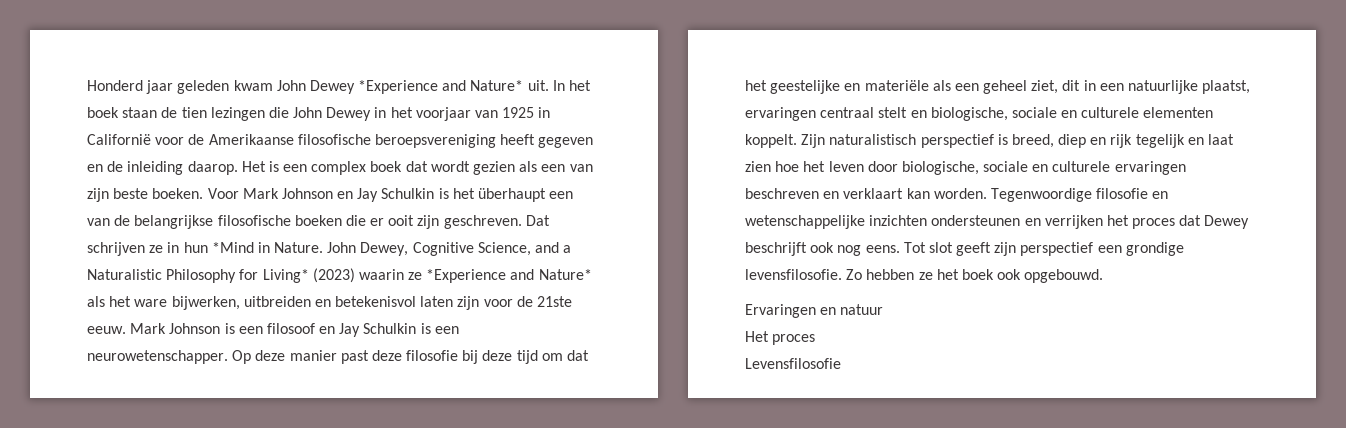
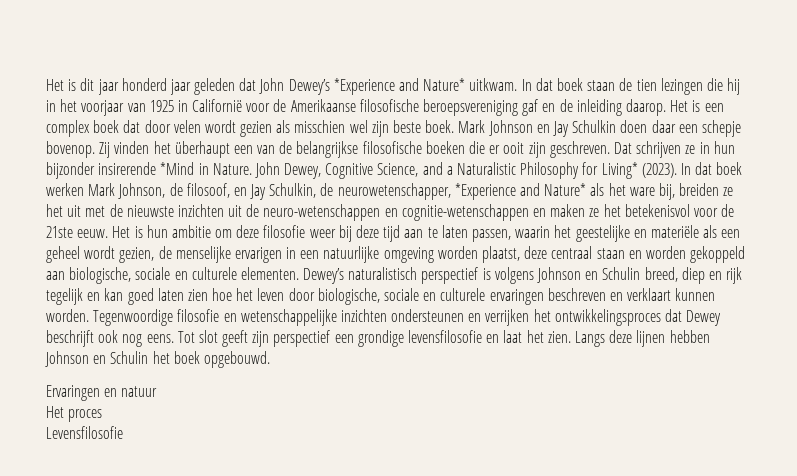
[87,80,592,94] Honderd jaar geleden kwam John Dewey *Experience and Nature* uit. In het -> [46,78,553,95] Het is dit jaar honderd jaar geleden dat John Dewey’s *Experience and Nature* uitkwam. In dat
[293,107,372,121] John Dewey -> [727,78,741,95] hij
[500,134,594,148] heeft gegeven -> [522,99,539,116] gaf
(428, 166) none -> [144,120,201,133] door velen
[541,164,593,172] [87,188,239,202] een van zijn beste boeken. Voor -> [294,120,455,137] misschien wel zijn beste boek.
[438,188,449,199] is -> [620,120,741,137] [46,141,150,158] doen daar een schepje bovenop. Zij vinden
(208, 247) none -> [46,162,157,179] bijzonder insirerende
[312,268,423,283] (2023) waarin ze -> [641,162,743,178] [46,183,451,200] (2023). In dat boek werken Mark Johnson, de filosoof, en Jay Schulkin, de neurowetenschapper,
[171,296,573,310] [87,323,459,337] [87,350,369,364] bijwerken, uitbreiden en betekenisvol laten zijn voor de 21ste eeuw. Mark Johnson is een filosoof en Jay Schulkin is een neurowetenschapper. Op deze manier past -> [658,183,734,200] [46,204,735,221] [46,225,233,238] bij, breiden ze het uit met de nieuwste inzichten uit de neuro-wetenschappen en cognitie-wetenschappen en maken ze het betekenisvol voor de 21ste eeuw. Het is hun ambitie om
(459, 355) none -> [309,229,336,238] weer
[541,350,590,361] om dat -> [404,225,551,242] aan te laten passen, waarin
[1031,80,1251,94] [745,107,1214,121] [745,134,1008,148] ziet, dit in een natuurlijke plaatst, ervaringen centraal stelt en biologische, sociale en culturele elementen koppelt. Zijn naturalistisch perspectief is -> [84,246,746,263] [46,267,641,284] wordt gezien, de menselijke ervarigen in een natuurlijke omgeving worden plaatst, deze centraal staan en worden gekoppeld aan biologische, sociale en culturele elementen. Dewey’s naturalistisch perspectief is volgens Johnson en Schulin
[1208,134,1235,145] laat -> [104,288,184,305] kan goed laten
[906,188,930,199] kan -> [675,288,716,301] kunnen
[1132,218,1176,229] proces -> [554,309,661,326] ontwikkelingsproces
[745,269,1022,280] levensfilosofie. Zo hebben ze het boek ook -> [408,330,710,347] [45,351,200,367] levensfilosofie en laat het zien. Langs deze lijnen hebben Johnson en Schulin het boek

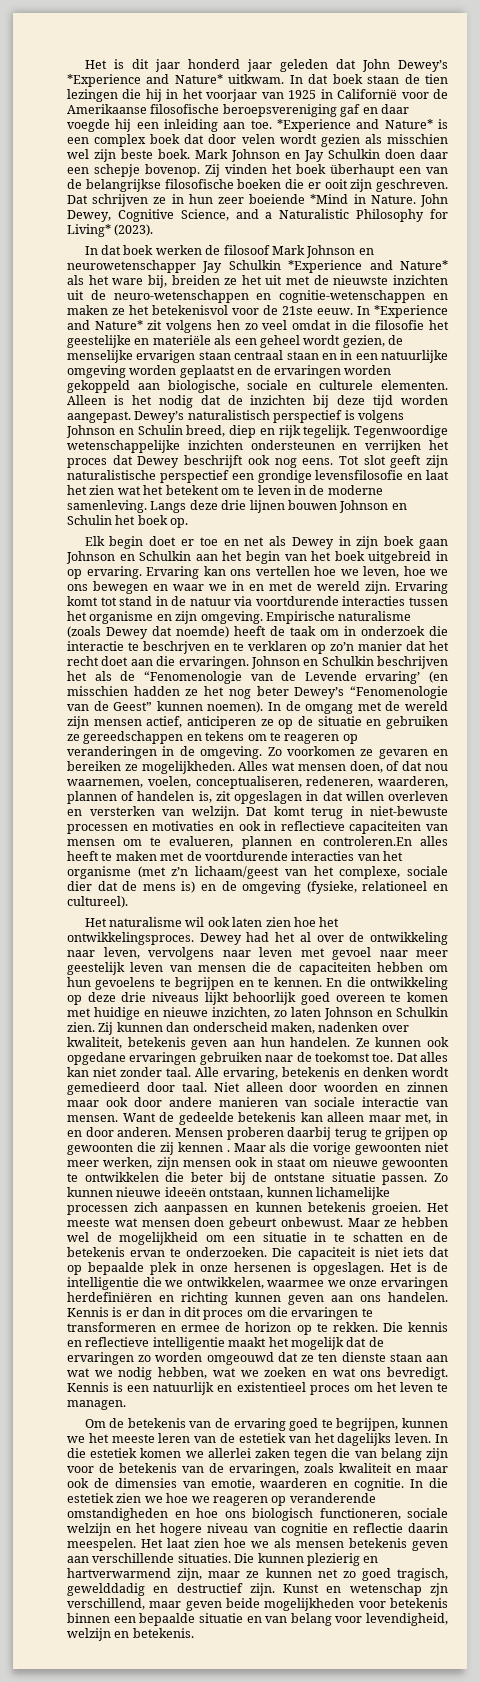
[559,99,689,116] de inleiding daarop. Het -> [380,104,409,114] [67,119,433,132] daar voegde hij een inleiding aan toe. *Experience and Nature*
(171, 147) none -> [296,164,326,174] boek
[46,162,157,179] bijzonder insirerende -> [218,194,306,204] zeer boeiende
(677, 170) none -> (154, 230) //
[88,183,451,200] Mark Johnson, de filosoof, en Jay Schulkin, de neurowetenschapper, -> [205,245,374,258] [67,260,281,273] de filosoof Mark Johnson en neurowetenschapper Jay Schulkin
[112,225,551,242] Het is hun ambitie om deze filosofie weer bij deze tijd aan te laten passen, waarin -> [357,305,448,318] [67,320,425,333] In *Experience and Nature* zit volgens hen zo veel omdat in die filosofie
(282, 255) none -> [198,350,337,360] staan centraal staan en
[482,246,642,263] plaatst, deze centraal staan en -> [179,365,341,378] geplaatst en de ervaringen
(299, 273) none -> [67,395,448,408] [67,411,131,423] Alleen is het nodig dat de inzichten bij deze tijd worden aangepast.
[46,288,716,305] [46,309,237,326] tegelijk en kan goed laten zien hoe het leven door biologische, sociale en culturele ervaringen beschreven en verklaart kunnen worden. Tegenwoordige filosofie en -> [303,425,448,438] tegelijk. Tegenwoordige
[554,309,661,326] ontwikkelingsproces -> [67,458,107,468] proces
(270, 339) none -> [67,470,156,480] naturalistische
[547,330,710,347] zien. Langs deze lijnen hebben -> [89,485,383,495] [67,500,337,513] zien wat het betekent om te leven in de moderne samenleving. Langs deze drie lijnen bouwen
[203,351,270,368] [46,385,158,401] [46,406,103,422] [46,426,123,439] opgebouwd. // Ervaringen en natuur // Het proces // Levensfilosofie -> [170,518,189,528] [84,536,449,549] [66,551,448,564] [67,566,448,579] [67,581,448,594] [67,596,448,606] [67,611,412,624] [67,626,448,639] [67,641,449,654] [67,656,448,669] [67,671,448,684] [67,686,449,699] [67,701,449,714] [67,716,448,729] [67,731,358,744] [67,746,448,759] [67,761,448,774] [67,776,448,789] [67,791,449,804] [67,806,448,819] [67,821,448,834] [67,836,448,849] [67,851,403,861] [67,866,448,879] [67,881,448,894] [67,896,128,908] [84,917,340,927] [67,932,449,945] [67,947,448,960] [67,962,448,975] [67,977,449,990] [67,992,449,1005] [67,1007,448,1020] [67,1022,409,1035] [67,1037,449,1050] [67,1052,448,1065] [67,1067,449,1080] [67,1082,448,1095] [67,1097,448,1107] [67,1112,448,1125] [67,1127,449,1140] [67,1142,449,1155] [67,1157,448,1170] [67,1172,449,1185] [67,1187,390,1200] [67,1202,449,1215] [67,1217,448,1230] [67,1232,448,1245] [67,1247,449,1260] [67,1262,448,1275] [67,1277,448,1290] [67,1292,448,1305] [67,1307,373,1320] [67,1322,448,1335] [67,1337,384,1350] [67,1352,449,1365] [67,1367,448,1380] [67,1382,449,1395] [67,1400,126,1410] [84,1418,448,1431] [67,1433,448,1446] [67,1448,448,1461] [67,1463,448,1476] [67,1478,449,1491] [67,1493,376,1506] [67,1508,448,1521] [67,1523,448,1536] [67,1538,448,1551] [67,1553,379,1566] [67,1568,448,1581] [67,1583,448,1596] [67,1598,448,1611] [67,1613,448,1626] [67,1628,194,1641] op. // Elk begin doet er toe en net als Dewey in zijn boek gaan Johnson en Schulkin aan het begin van het boek uitgebreid in op ervaring. Ervaring kan ons vertellen hoe we leven, hoe we ons bewegen en waar we in en met de wereld zijn. Ervaring komt tot stand in de natuur via voortdurende interacties tussen het organisme en zijn omgeving. Empirische naturalisme (zoals Dewey dat noemde) heeft de taak om in onderzoek die interactie te beschrjven en te verklaren op zo’n manier dat het recht doet aan die ervaringen. Johnson en Schulkin beschrijven het als de “Fenomenologie van de Levende ervaring’ (en misschien hadden ze het nog beter Dewey’s “Fenomenologie van de Geest” kunnen noemen). In de omgang met de wereld zijn mensen actief, anticiperen ze op de situatie en gebruiken ze gereedschappen en tekens om te reageren op veranderingen in de omgeving. Zo voorkomen ze gevaren en bereiken ze mogelijkheden. Alles wat mensen doen, of dat nou waarnemen, voelen, conceptualiseren, redeneren, waarderen, plannen of handelen is, zit opgeslagen in dat willen overleven en versterken van welzijn. Dat komt terug in niet-bewuste processen en motivaties en ook in reflectieve capaciteiten van mensen om te evalueren, plannen en controleren.En alles heeft te maken met de voortdurende interacties van het organisme (met z’n lichaam/geest van het complexe, sociale dier dat de mens is) en de omgeving (fysieke, relationeel en cultureel). // Het naturalisme wil ook laten zien hoe het ontwikkelingsproces. Dewey had het al over de ontwikkeling naar leven, vervolgens naar leven met gevoel naar meer geestelijk leven van mensen die de capaciteiten hebben om hun gevoelens te begrijpen en te kennen. En die ontwikkeling op deze drie niveaus lijkt behoorlijk goed overeen te komen met huidige en nieuwe inzichten, zo laten Johnson en Schulkin zien. Zij kunnen dan onderscheid maken, nadenken over kwaliteit, betekenis geven aan hun handelen. Ze kunnen ook opgedane ervaringen gebruiken naar de toekomst toe. Dat alles kan niet zonder taal. Alle ervaring, betekenis en denken wordt gemedieerd door taal. Niet alleen door woorden en zinnen maar ook door andere manieren van sociale interactie van mensen. Want de gedeelde betekenis kan alleen maar met, in en door anderen. Mensen proberen daarbij terug te grijpen op gewoonten die zij kennen . Maar als die vorige gewoonten niet meer werken, zijn mensen ook in staat om nieuwe gewoonten te ontwikkelen die beter bij de ontstane situatie passen. Zo kunnen nieuwe ideeën ontstaan, kunnen lichamelijke processen zich aanpassen en kunnen betekenis groeien. Het meeste wat mensen doen gebeurt onbewust. Maar ze hebben wel de mogelijkheid om een situatie in te schatten en de betekenis ervan te onderzoeken. Die capaciteit is niet iets dat op bepaalde plek in onze hersenen is opgeslagen. Het is de intelligentie die we ontwikkelen, waarmee we onze ervaringen herdefiniëren en richting kunnen geven aan ons handelen. Kennis is er dan in dit proces om die ervaringen te transformeren en ermee de horizon op te rekken. Die kennis en reflectieve intelligentie maakt het mogelijk dat de ervaringen zo worden omgeouwd dat ze ten dienste staan aan wat we nodig hebben, wat we zoeken en wat ons bevredigt. Kennis is een natuurlijk en existentieel proces om het leven te managen. // Om de betekenis van de ervaring goed te begrijpen, kunnen we het meeste leren van de estetiek van het dagelijks leven. In die estetiek komen we allerlei zaken tegen die van belang zijn voor de betekenis van de ervaringen, zoals kwaliteit en maar ook de dimensies van emotie, waarderen en cognitie. In die estetiek zien we hoe we reageren op veranderende omstandigheden en hoe ons biologisch functioneren, sociale welzijn en het hogere niveau van cognitie en reflectie daarin meespelen. Het laat zien hoe we als mensen betekenis geven aan verschillende situaties. Die kunnen plezierig en hartverwarmend zijn, maar ze kunnen net zo goed tragisch, gewelddadig en destructief zijn. Kunst en wetenschap zjn verschillend, maar geven beide mogelijkheden voor betekenis binnen een bepaalde situatie en van belang voor levendigheid, welzijn en betekenis.

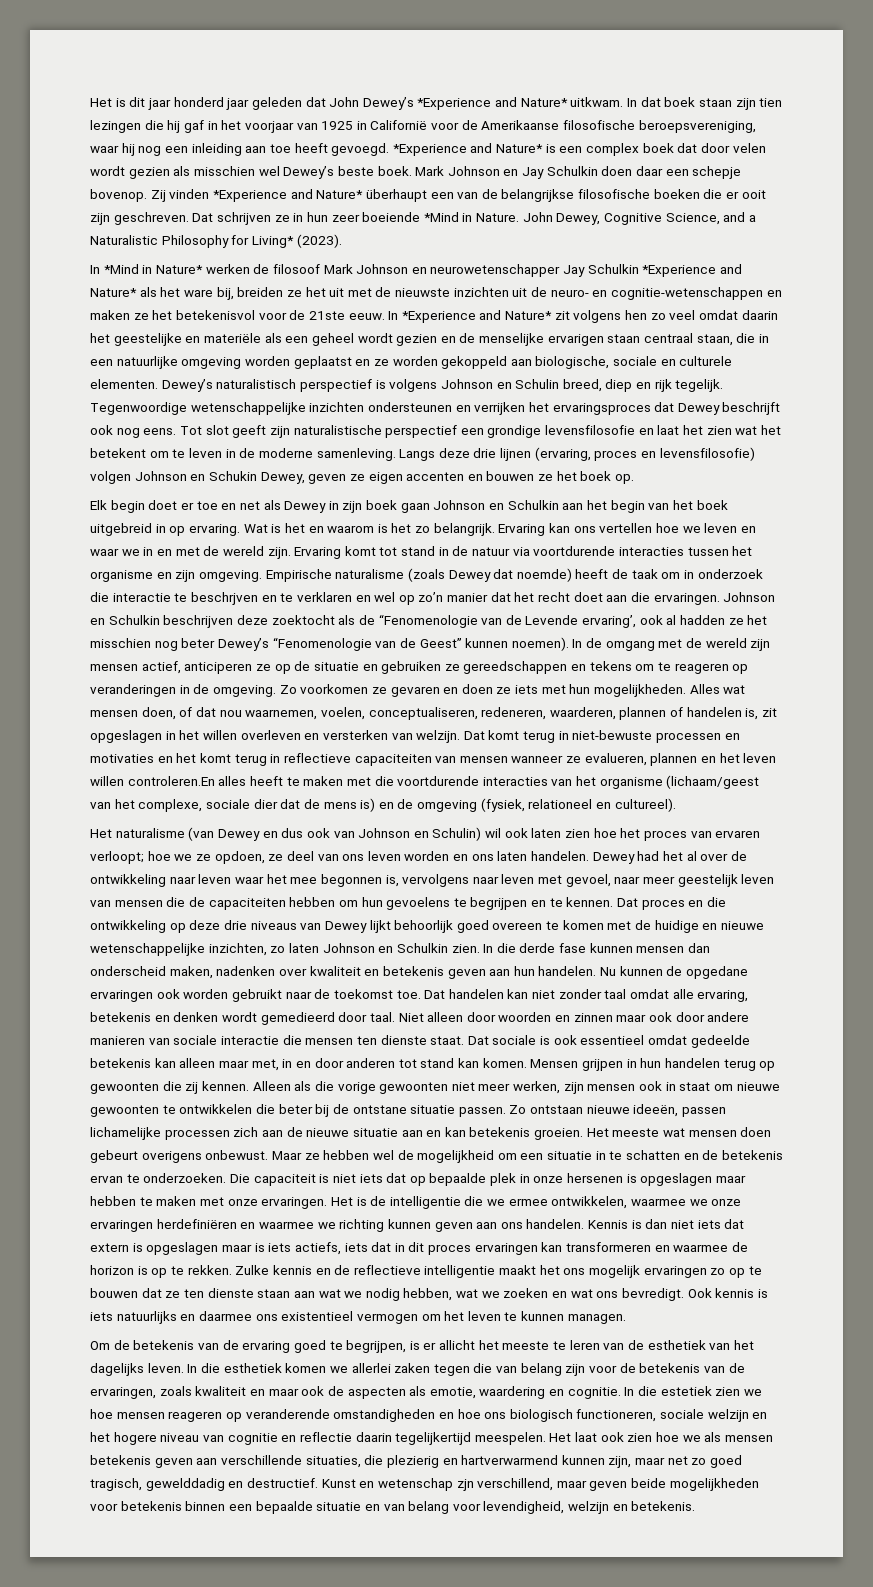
[404,74,420,84] de -> [735,98,756,110] zijn
(162, 95) none -> [183,120,204,133] gaf
[222,104,409,117] [67,119,272,132] beroepsvereniging gaf en daar voegde hij een inleiding aan toe. -> [638,120,756,133] [90,143,390,156] beroepsvereniging, waar hij nog een inleiding aan toe heeft gevoegd.
[94,149,116,162] zijn -> [283,166,335,179] Dewey’s
[272,164,326,174] het boek -> [212,189,364,202] *Experience and Nature*
[101,245,154,255] dat boek -> [103,264,203,274] *Mind in Nature*
[113,290,249,303] neuro-wetenschappen -> [550,289,589,297] neuro-
[334,320,425,330] in die filosofie -> [741,310,778,320] daarin
[342,335,385,348] gezien, -> [396,334,456,346] gezien en
[286,351,337,360] staan en -> [696,333,756,346] staan, die
[255,365,341,378] de ervaringen -> [373,359,389,366] ze
[67,395,448,408] [67,411,131,423] Alleen is het nodig dat de inzichten bij deze tijd worden aangepast. -> (158, 384) none
[67,458,107,468] proces -> [552,403,651,415] ervaringsproces
[287,500,407,513] [67,515,112,525] bouwen Johnson en Schulin -> [534,447,755,461] [90,471,554,484] (ervaring, proces en levensfilosofie) volgen Johnson en Schukin Dewey, geven ze eigen accenten en bouwen ze
(142, 572) none -> [243,523,495,536] Wat is het en waarom is het zo belangrijk.
[363,566,448,578] [67,581,148,594] leven, hoe we ons bewegen -> [704,523,738,533] leven
(307, 646) none -> [355,592,396,602] en wel
[67,671,87,681] het -> [236,615,335,625] deze zoektocht
[365,671,448,684] [67,686,128,696] ervaring’ (en misschien -> [582,615,677,628] ervaring’, ook al
(225, 691) none -> [90,638,151,648] misschien
[67,761,138,771] bereiken ze -> [461,684,591,694] doen ze iets met hun
[322,791,343,801] dat -> [179,730,200,740] het
[238,821,261,831] ook -> [176,753,267,766] het komt terug
[123,837,162,846] om te -> [511,755,582,763] wanneer ze
(315, 842) none -> [719,753,777,763] [90,776,124,786] het leven willen
[186,851,202,861] de -> [374,776,394,786] die
[137,866,280,879] (met z’n lichaam/geest -> [666,775,760,789] (lichaam/geest
[306,881,357,894] (fysieke, -> [480,798,525,812] (fysiek,
(183, 922) none -> [188,827,482,841] (van Dewey en dus ook van Johnson en Schulin)
[67,932,194,945] ontwikkelingsproces. -> [643,830,761,841] [90,851,590,864] proces van ervaren verloopt; hoe we ze opdoen, ze deel van ons leven worden en ons laten handelen.
[103,947,140,959] leven, -> [198,874,399,887] leven waar het mee begonnen is,
[332,947,371,960] gevoel -> [565,874,611,887] gevoel,
[326,978,343,987] En -> [617,898,704,910] Dat proces en
(199, 997) none -> [300,921,367,933] van Dewey
(91, 1012) none -> [635,920,652,930] de
(208, 1012) none -> [90,943,205,956] wetenschappelijke
[98,1022,163,1035] Zij kunnen -> [483,943,685,953] In die derde fase kunnen mensen
[67,1037,122,1049] kwaliteit, -> [309,966,380,976] kwaliteit en
[355,1037,449,1047] [67,1052,262,1065] Ze kunnen ook opgedane ervaringen gebruiken -> [600,966,749,979] [90,989,282,1002] Nu kunnen de opgedane ervaringen ook worden gebruikt
[420,1052,448,1062] alles -> [448,989,504,999] handelen
[166,1067,219,1077] taal. Alle -> [604,989,694,999] taal omdat alle
[426,1100,448,1107] [67,1112,175,1122] van mensen. Want de -> [282,1035,688,1045] die mensen ten dienste staat. Dat sociale is ook essentieel omdat
[117,1127,430,1140] anderen. Mensen proberen daarbij terug te grijpen -> [346,1058,756,1071] anderen tot stand kan komen. Mensen grijpen in hun handelen terug
[177,1142,266,1152] kennen . Maar -> [201,1081,291,1091] kennen. Alleen
[67,1187,390,1200] [67,1202,302,1215] kunnen nieuwe ideeën ontstaan, kunnen lichamelijke processen zich aanpassen en kunnen -> [530,1104,727,1117] [90,1127,466,1140] ontstaan nieuwe ideeën, passen lichamelijke processen zich aan de nieuwe situatie aan en kan
(277, 1223) none -> [141,1151,202,1163] overigens
[313,1262,384,1275] opgeslagen. -> [640,1173,746,1186] [90,1196,328,1209] opgeslagen maar hebben te maken met onze ervaringen.
(184, 1283) none -> [508,1198,548,1206] ermee
(174, 1298) none -> [258,1221,336,1229] waarmee we
[125,1307,373,1320] er dan in dit proces om die ervaringen te -> [645,1219,745,1229] [90,1242,563,1255] dan niet iets dat extern is opgeslagen maar is iets actiefs, iets dat in dit proces ervaringen kan
[181,1325,221,1332] ermee -> [673,1244,729,1252] waarmee
(292, 1327) none -> [137,1266,148,1275] is
[382,1322,403,1332] Die -> [235,1265,270,1275] Zulke
(82, 1343) none -> [334,1265,351,1275] de
[290,1337,384,1350] [67,1352,274,1365] mogelijk dat de ervaringen zo worden omgeouwd -> [563,1265,762,1278] [90,1288,138,1298] ons mogelijk ervaringen zo op te bouwen
[67,1382,350,1395] Kennis is een natuurlijk en existentieel proces -> [687,1288,768,1298] [90,1311,418,1324] Ook kennis is iets natuurlijks en daarmee ons existentieel vermogen
(449, 1387) none -> [521,1311,565,1321] kunnen
[402,1418,448,1428] [67,1436,85,1443] kunnen we -> [409,1340,476,1350] is er allicht
(155, 1438) none -> [553,1341,567,1350] te
[238,1433,286,1443] estetiek -> [647,1340,706,1350] esthetiek
[90,1448,138,1458] estetiek -> [223,1363,282,1373] esthetiek
[114,1478,328,1490] dimensies van emotie, waarderen -> [347,1386,546,1399] aspecten als emotie, waardering
[191,1496,210,1503] we -> [116,1412,165,1419] mensen
(448, 1528) none -> [395,1432,472,1445] tegelijkertijd
(190, 1543) none -> [600,1432,624,1442] ook
[177,1553,304,1563] situaties. Die kunnen -> [305,1455,384,1468] situaties, die
(171, 1573) none -> [561,1455,605,1465] kunnen
[246,1568,312,1578] ze kunnen -> (666, 1461) none
[176,1583,275,1596] destructief zijn. -> [246,1478,318,1488] destructief.

